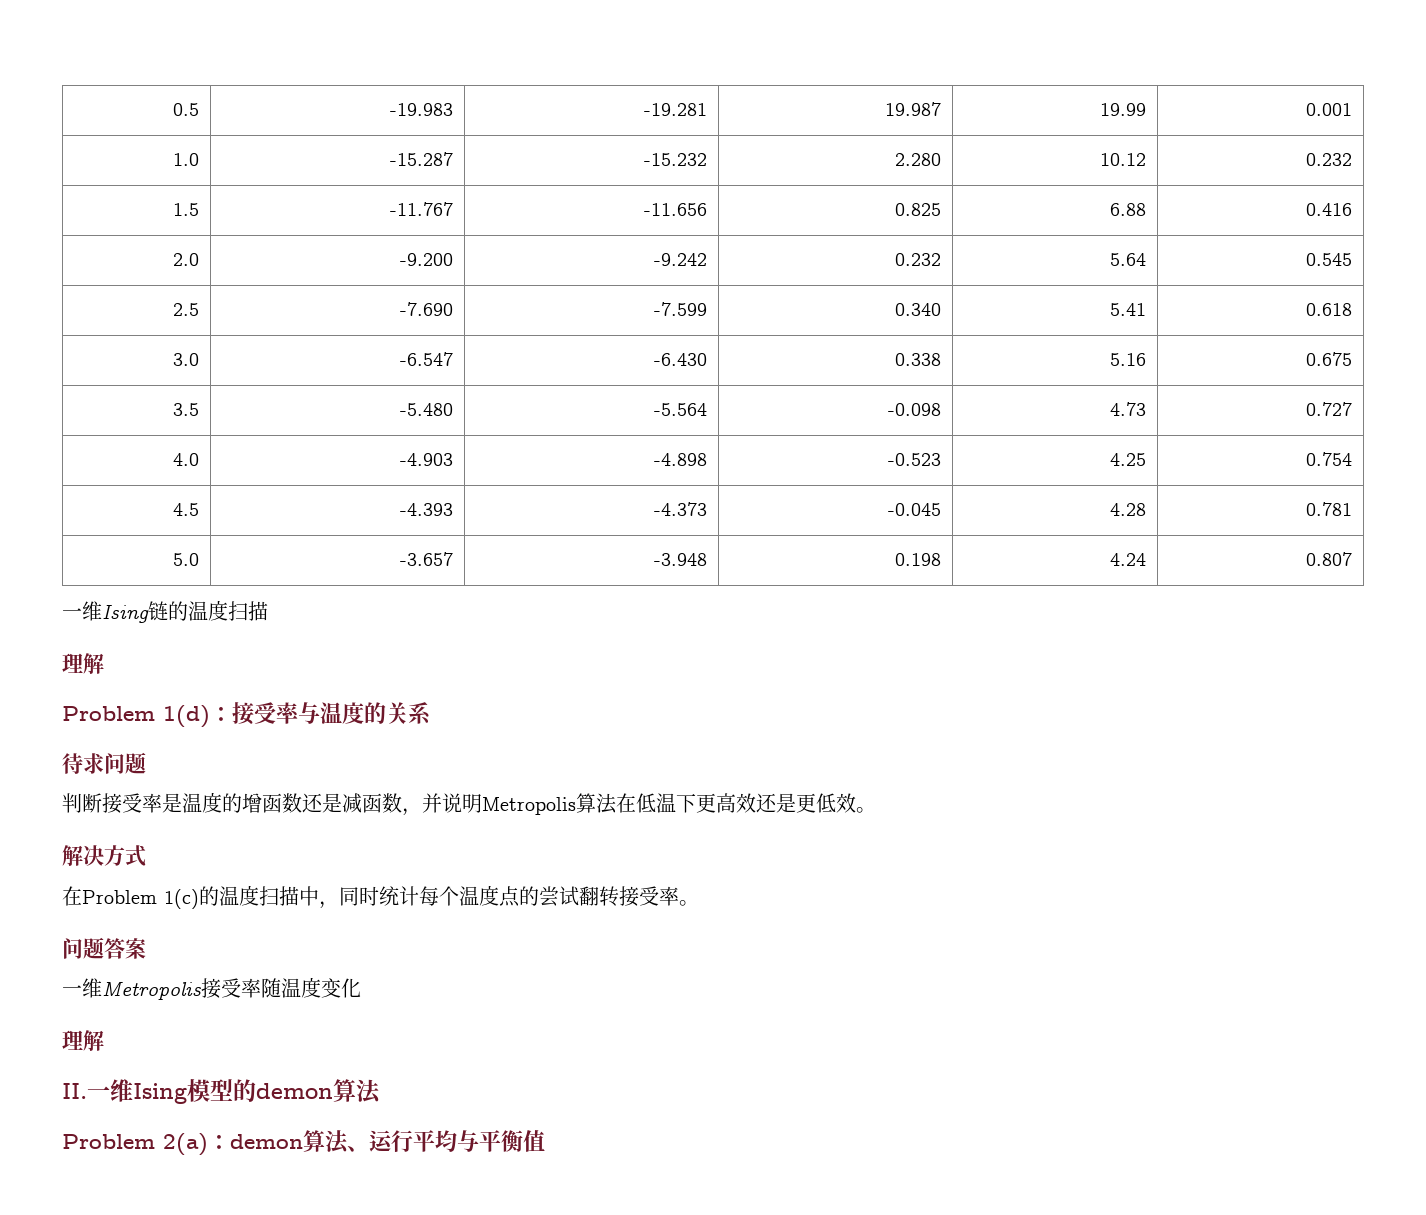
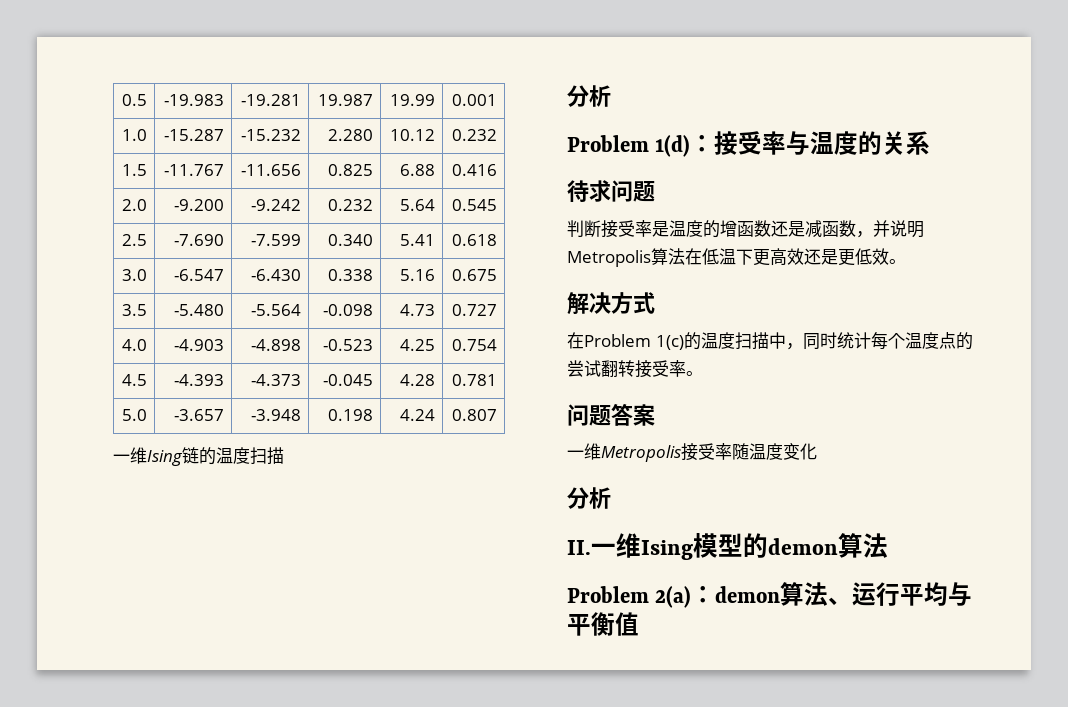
[62,653,104,674] 理解 -> [567,85,611,107] 分析
[62,1030,104,1051] 理解 -> [567,487,611,509] 分析

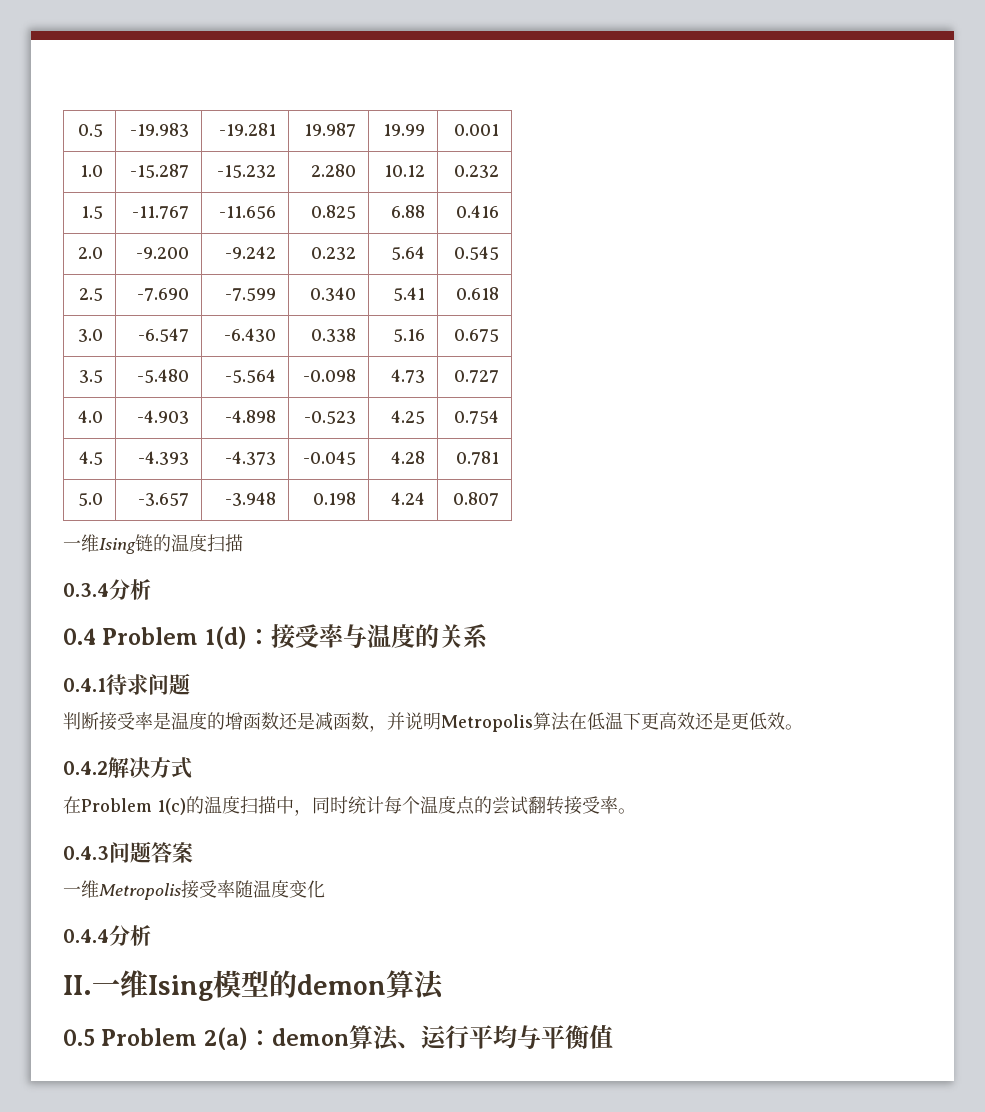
[567,85,611,107] 分析 // -> [63,579,151,600] [63,628,96,645] 0.3.4分析 // 0.4
(931, 143) none -> [63,678,106,692] 0.4.1
(906, 261) none -> [63,761,108,775] 0.4.2
(703, 373) none -> [63,846,109,860] 0.4.3
(817, 451) none -> [63,929,109,943] 0.4.4
(888, 545) none -> [63,1029,95,1046] 0.5

